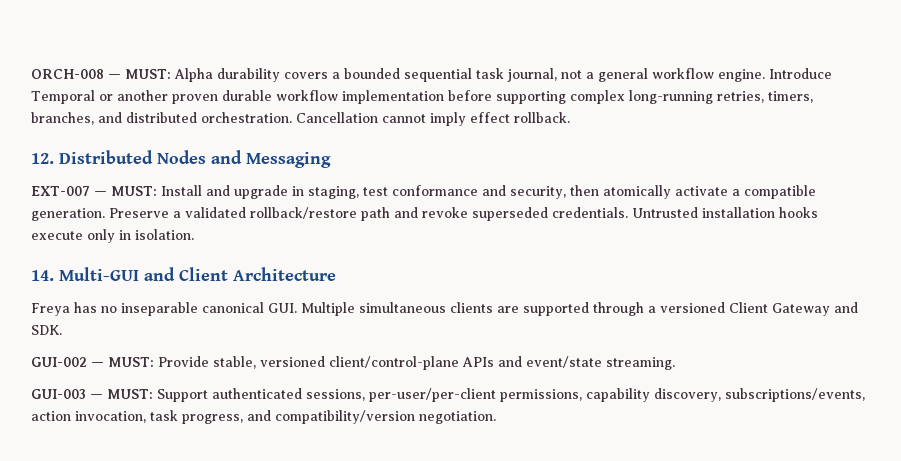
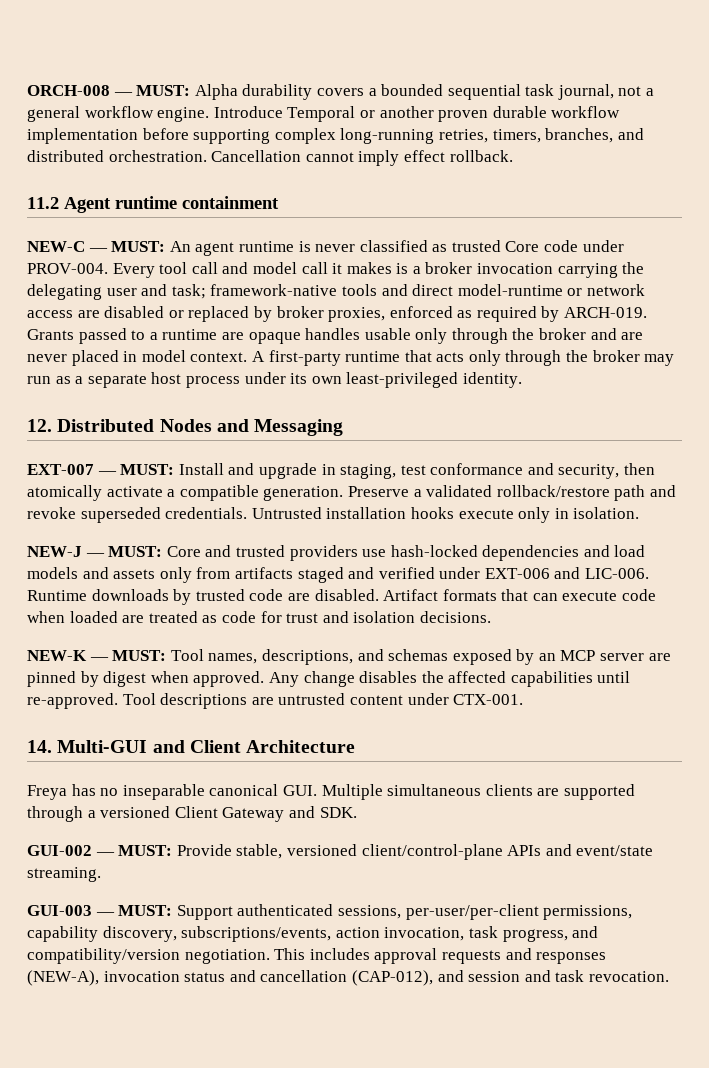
(570, 117) none -> [27,196,279,213] [27,240,624,256] [27,262,645,278] [27,284,645,300] [27,306,648,322] [27,328,644,344] [27,350,675,366] [27,372,522,388] // 11.2 Agent runtime containment // NEW-C — MUST: An agent runtime is never classified as trusted Core code under PROV-004. Every tool call and model call it makes is a broker invocation carrying the delegating user and task; framework-native tools and direct model-runtime or network access are disabled or replaced by broker proxies, enforced as required by ARCH-019. Grants passed to a runtime are opaque handles usable only through the broker and are never placed in model context. A first-party runtime that acts only through the broker may run as a separate host process under its own least-privileged identity.
(194, 234) none -> [27,545,646,561] [27,567,650,583] [27,589,657,605] [27,611,491,623] [27,649,671,665] [27,671,631,687] [27,693,524,709] // NEW-J — MUST: Core and trusted providers use hash-locked dependencies and load models and assets only from artifacts staged and verified under EXT-006 and LIC-006. Runtime downloads by trusted code are disabled. Artifact formats that can execute code when loaded are treated as code for trust and isolation decisions. // NEW-K — MUST: Tool names, descriptions, and schemas exposed by an MCP server are pinned by digest when approved. Any change disables the affected capabilities until re-approved. Tool descriptions are untrusted content under CTX-001.
(496, 417) none -> [274,948,607,964] [27,970,669,986] This includes approval requests and responses (NEW-A), invocation status and cancellation (CAP-012), and session and task revocation.

